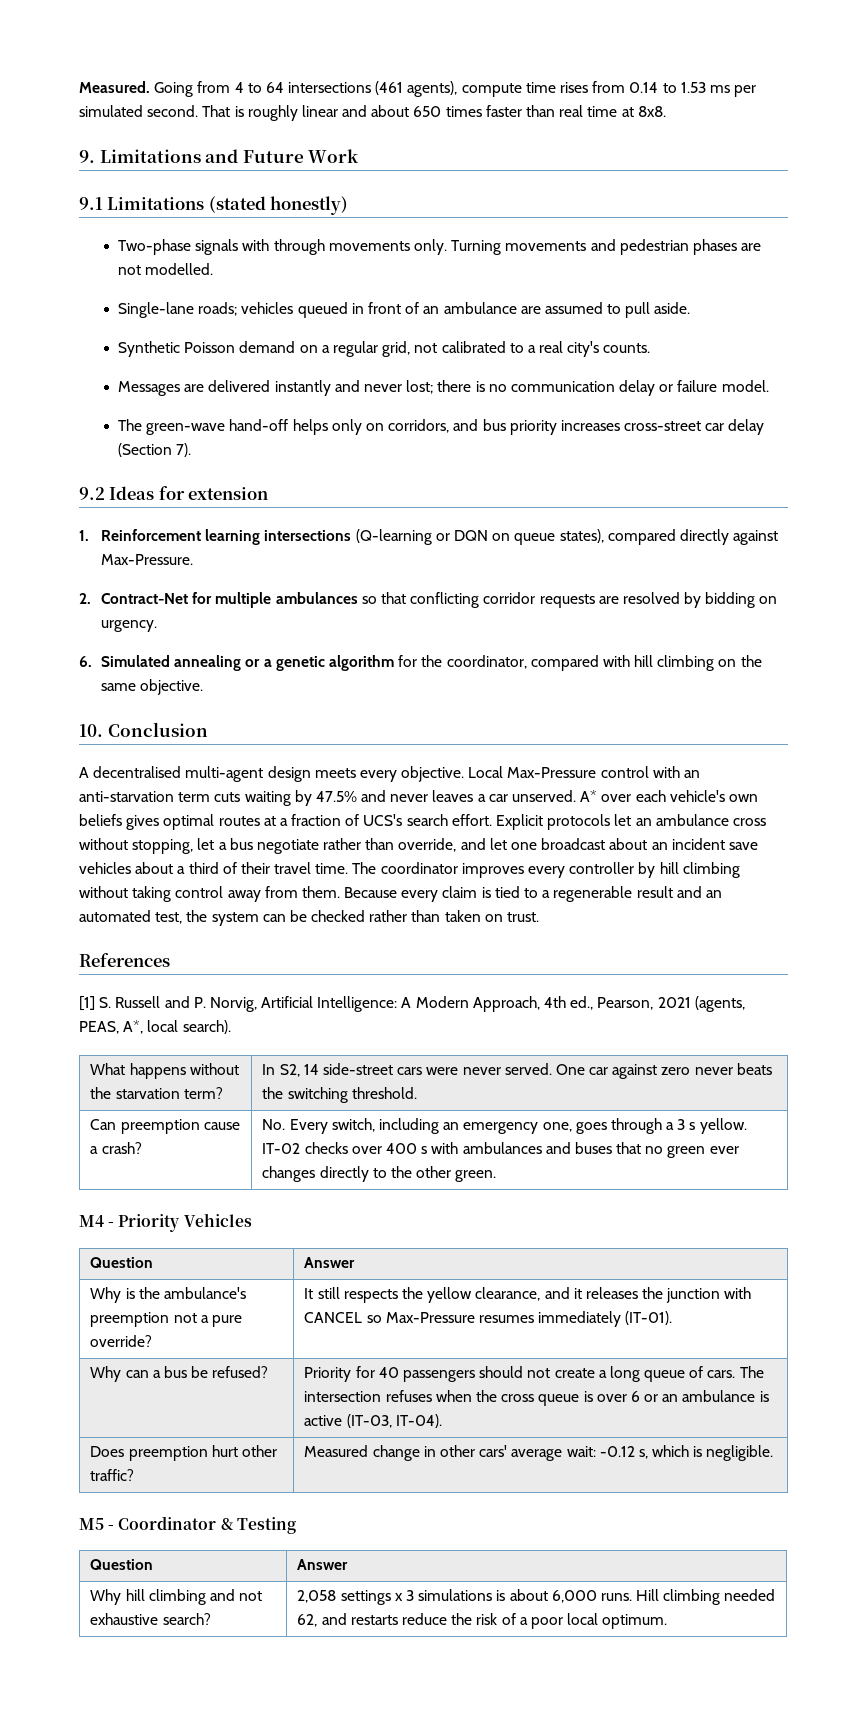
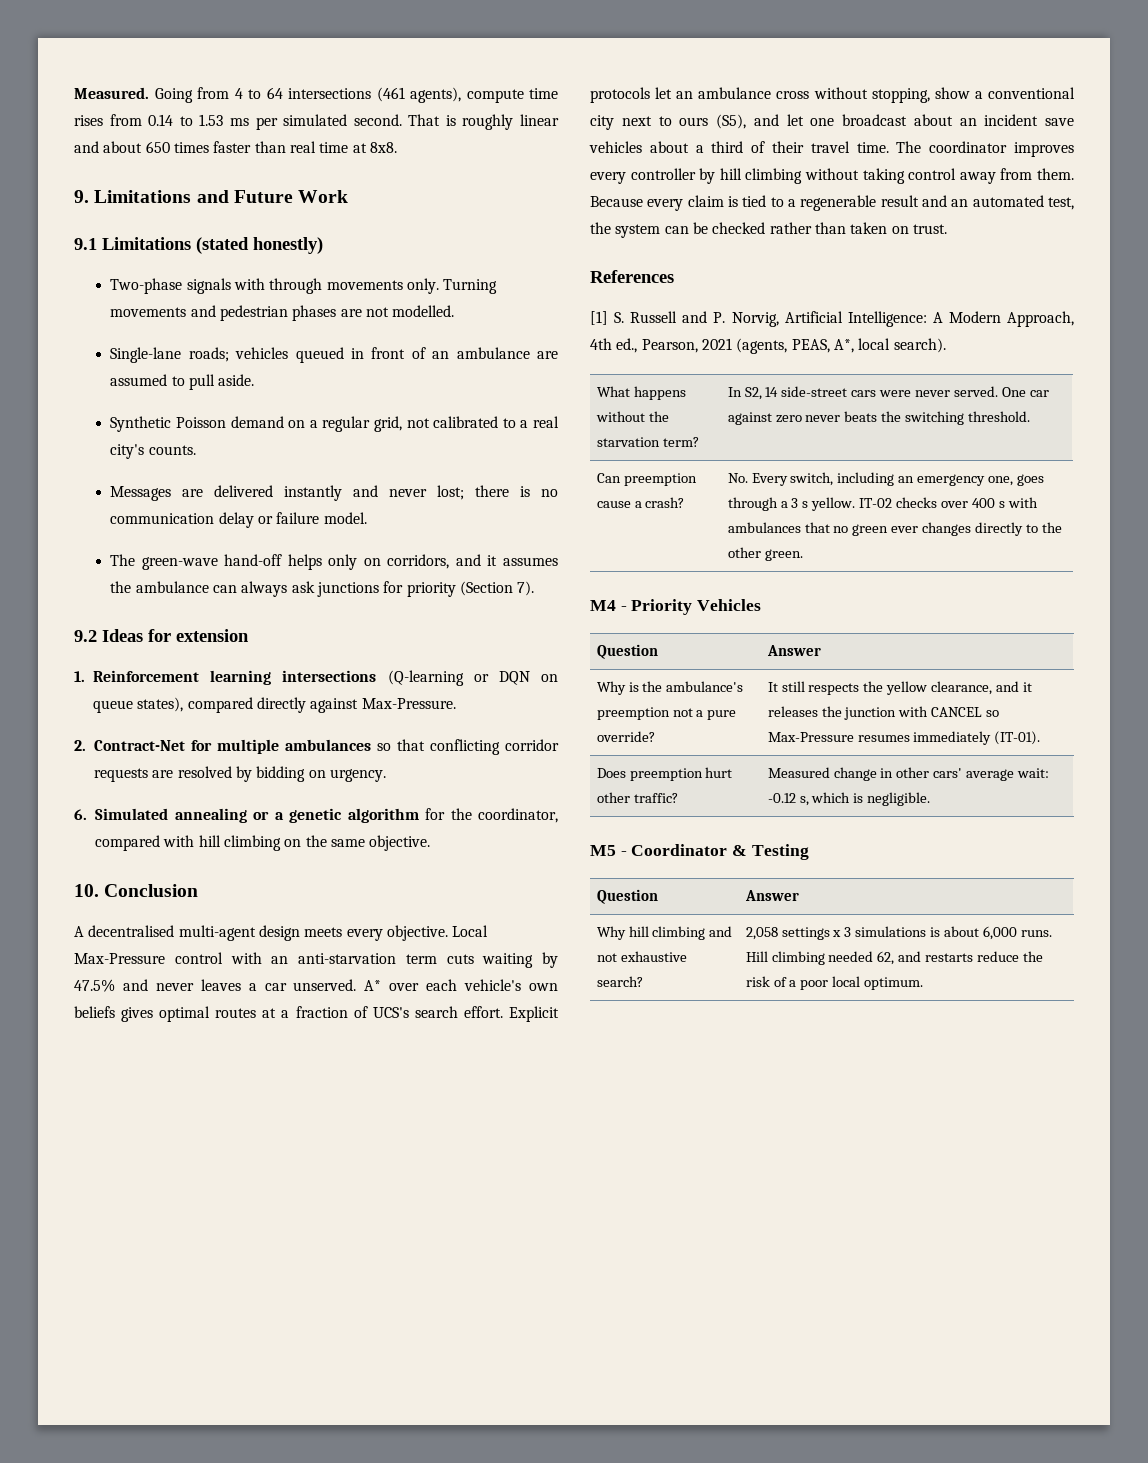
[482,419,765,435] bus priority increases cross-street car delay -> [487,555,558,566] [110,581,456,597] it assumes the ambulance can always ask junctions for priority
[197,838,457,854] let a bus negotiate rather than override, -> [934,87,1075,99] [590,114,746,130] show a conventional city next to ours (S5),
[545,1142,612,1154] and buses -> (801, 527) none
[90,1366,269,1382] [304,1366,764,1382] [304,1390,769,1406] [304,1414,442,1428] // Why can a bus be refused? | Priority for 40 passengers should not create a long queue of cars. The intersection refuses when the cross queue is over 6 or an ambulance is active (IT-03, IT-04). -> (1041, 738) none

